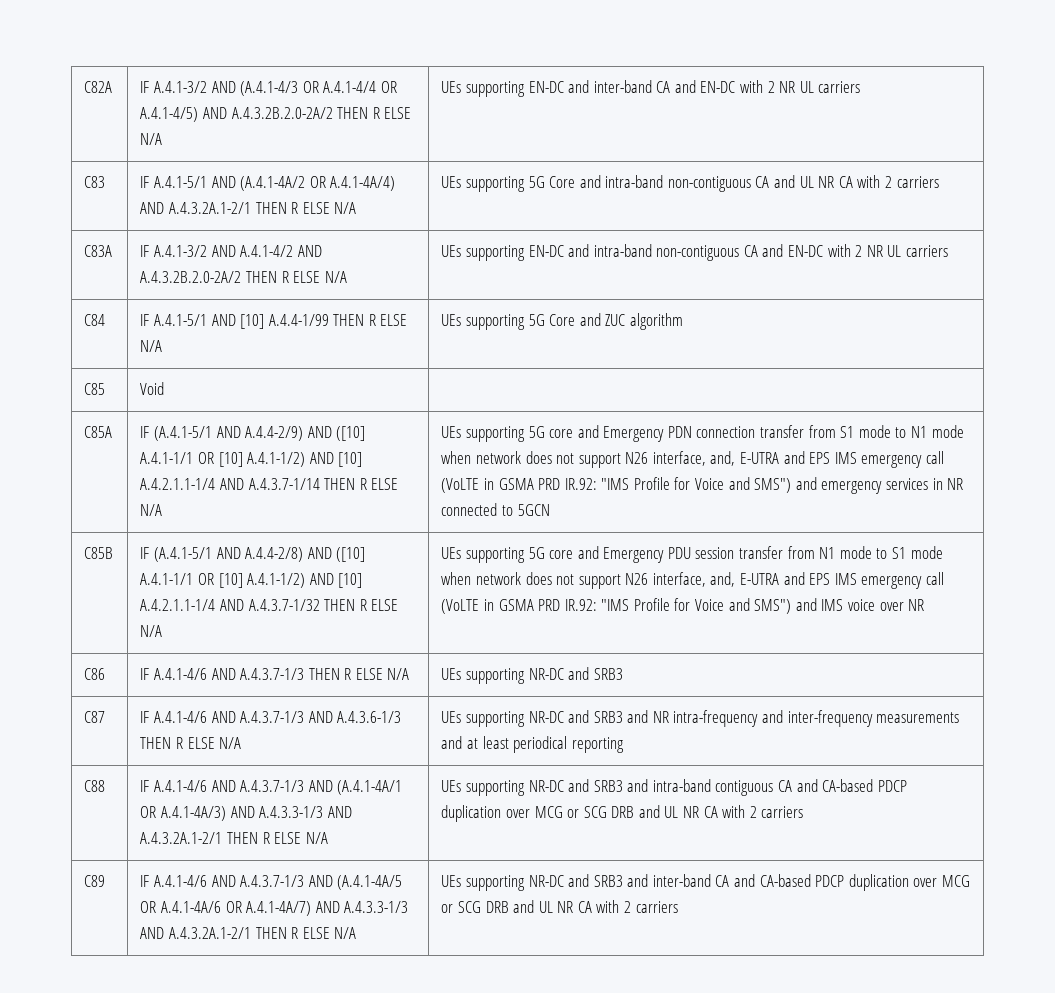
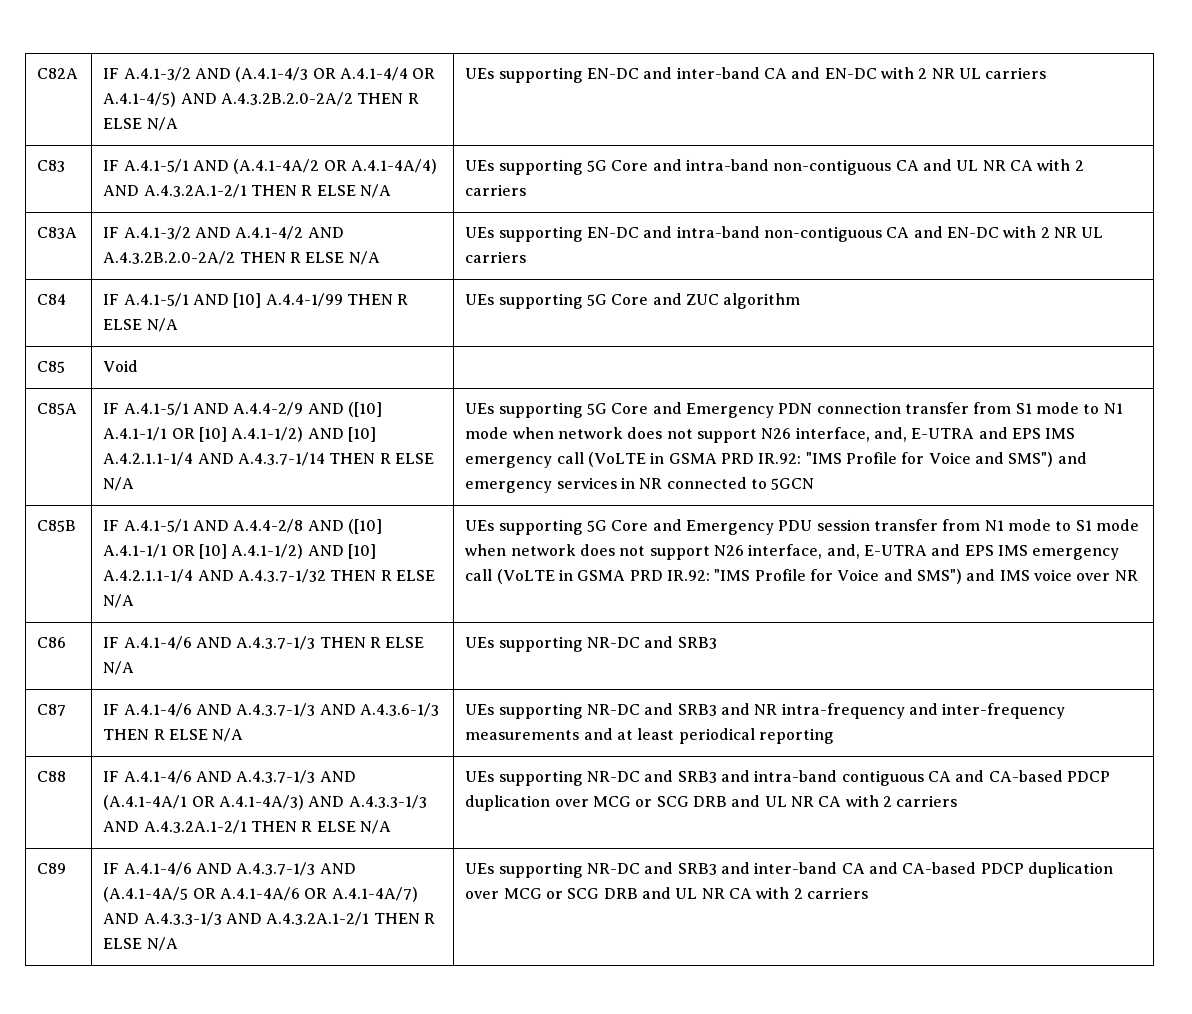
[153,426,304,441] (A.4.1-5/1 AND A.4.4-2/9) -> [123,402,304,416] A.4.1-5/1 AND A.4.4-2/9
[549,429,574,438] core -> [611,403,649,414] Core
[153,547,304,562] (A.4.1-5/1 AND A.4.4-2/8) -> [123,519,304,533] A.4.1-5/1 AND A.4.4-2/8
[549,550,574,559] core -> [611,520,649,531] Core

